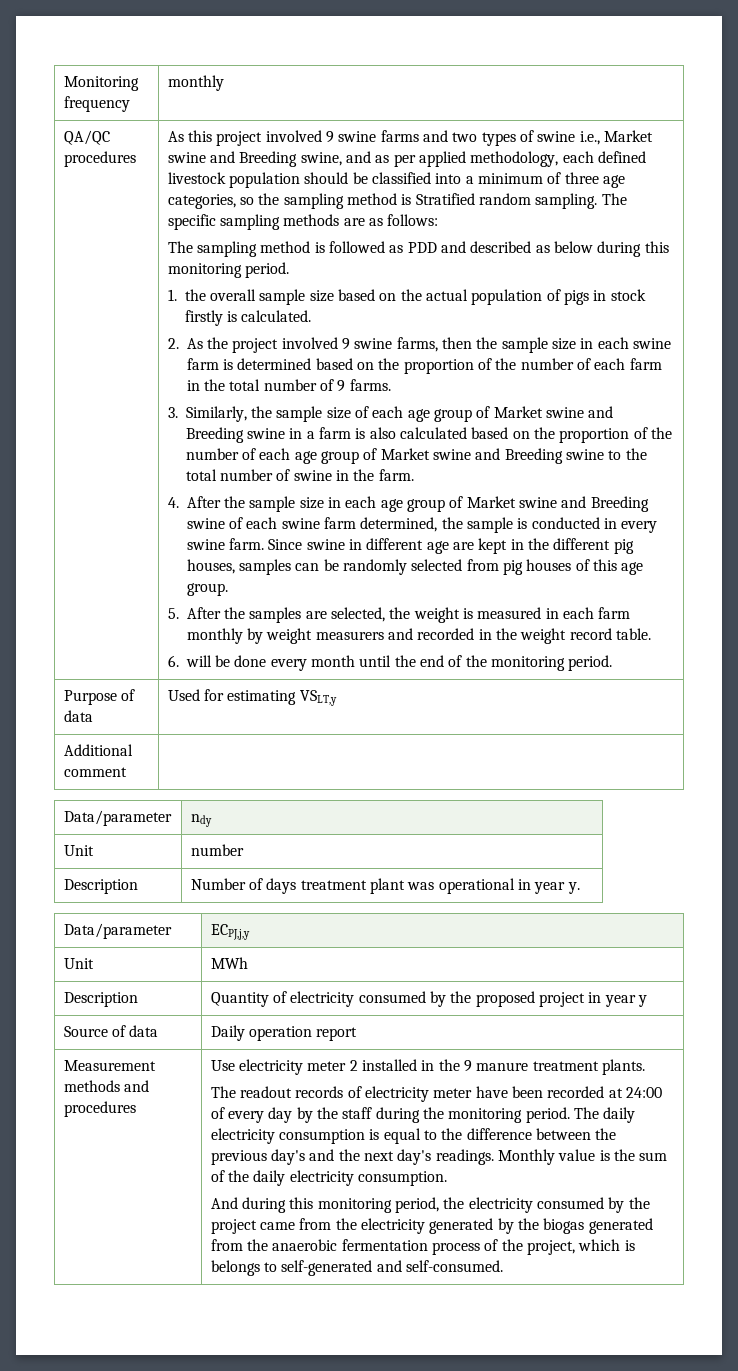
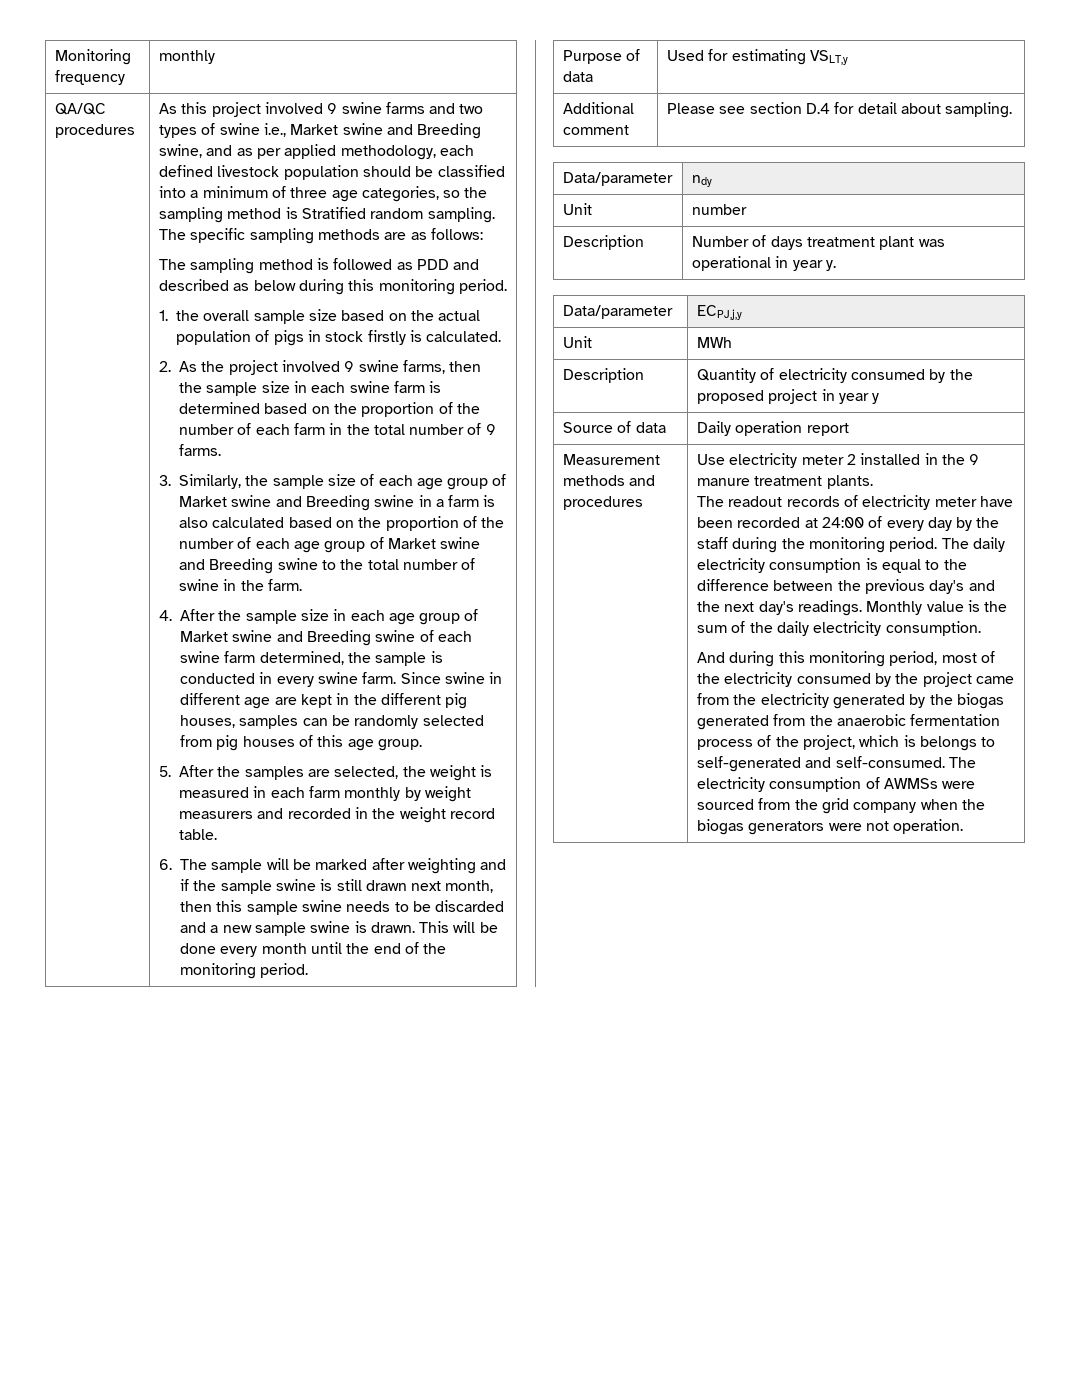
(179, 661) none -> [179,858,507,874] [179,879,494,894] [179,900,505,915] [179,921,450,936] The sample will be marked after weighting and if the sample swine is still drawn next month, then this sample swine needs to be discarded and a new sample swine is drawn. This
(127, 772) none -> [666,102,1013,118] Please see section D.4 for detail about sampling.
(440, 1205) none -> [941,651,995,663] most of
(504, 1266) none -> [948,757,976,768] [696,777,976,792] [696,798,985,814] [696,819,964,835] The electricity consumption of AWMSs were sourced from the grid company when the biogas generators were not operation.

